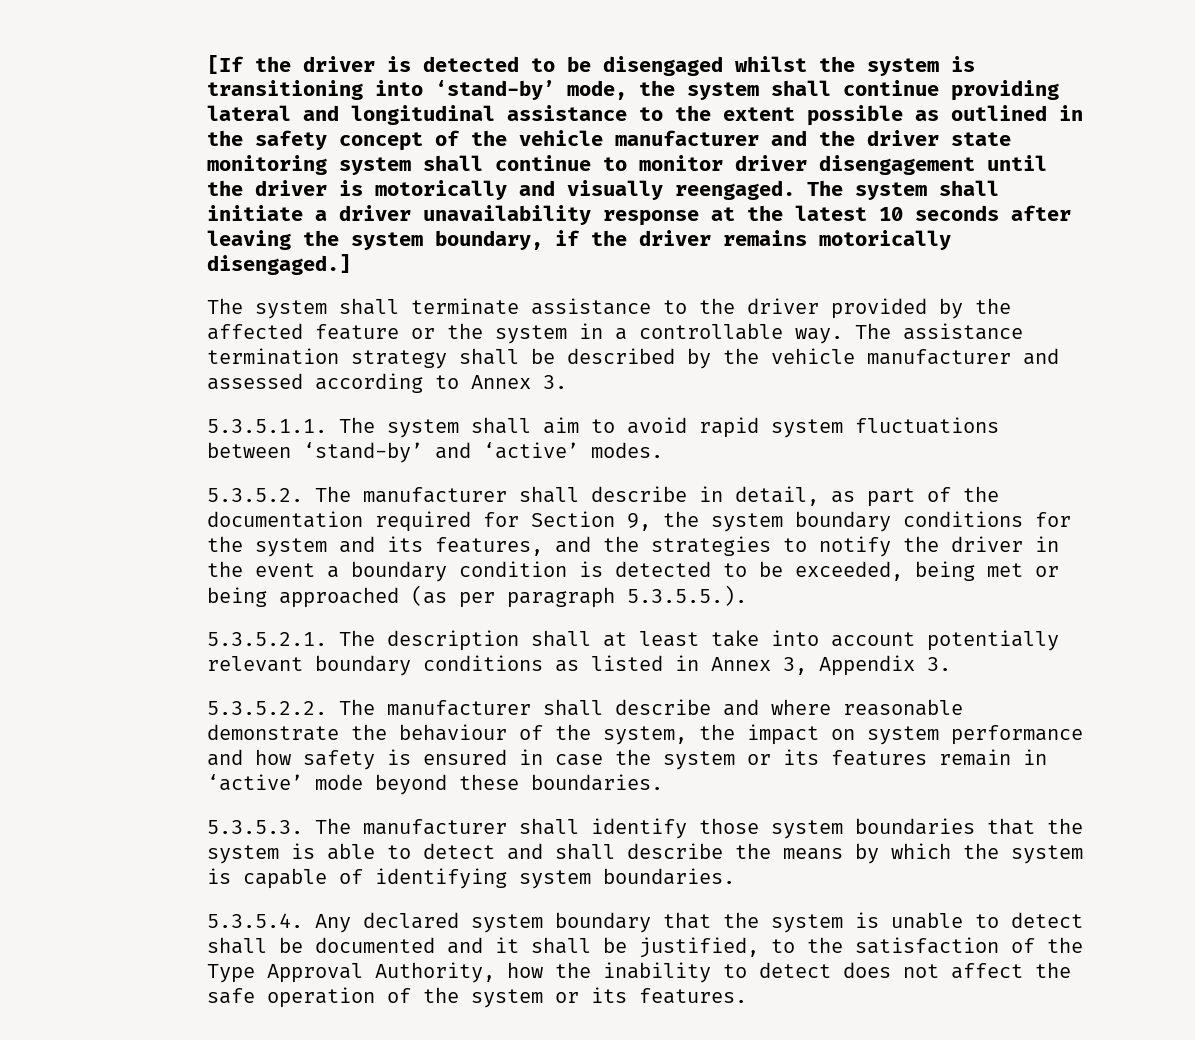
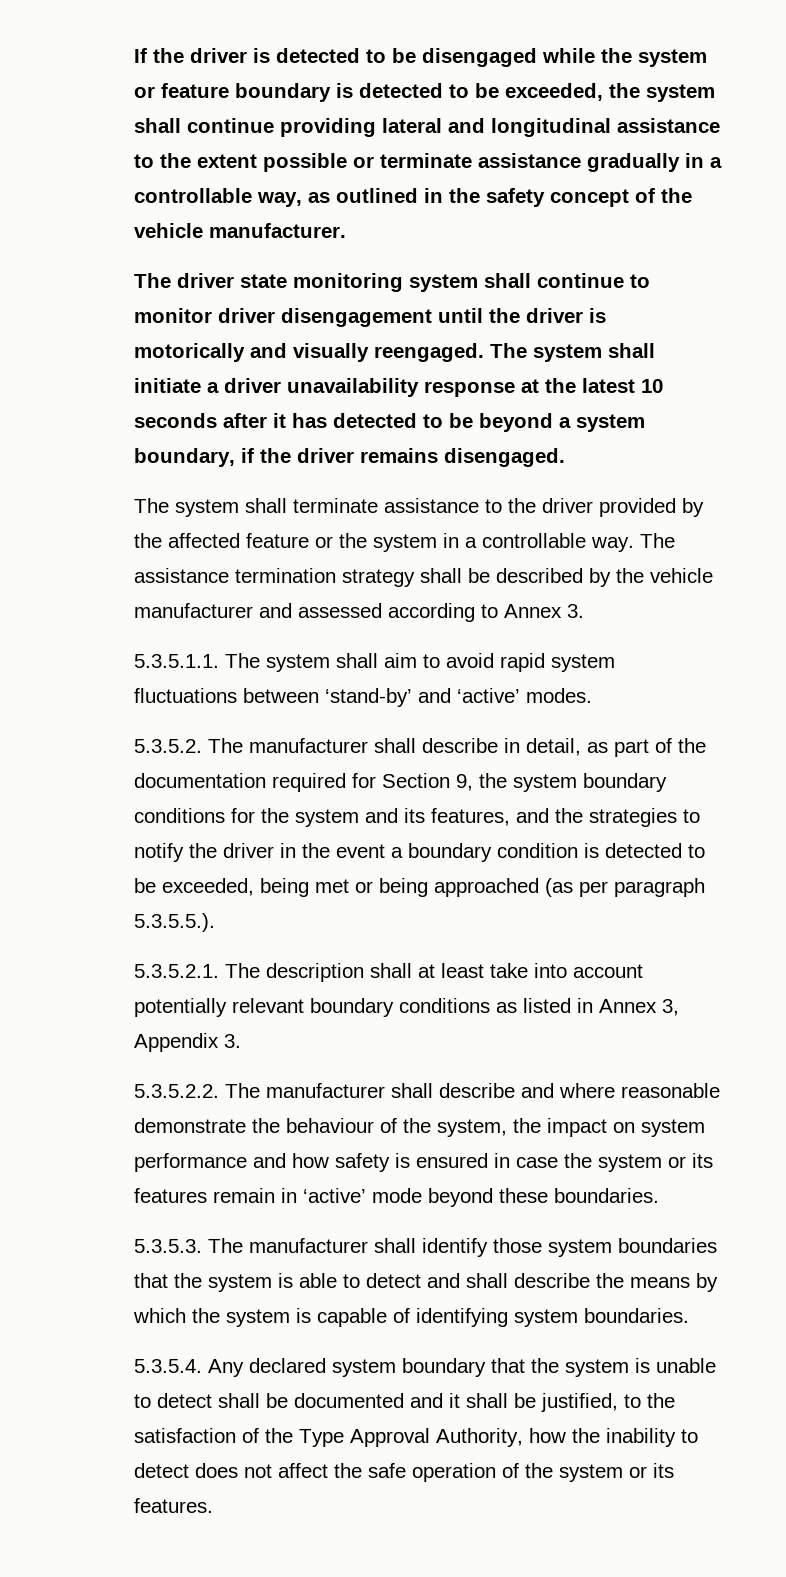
[206,55,244,74] [If -> [134,48,148,63] If
[734,56,975,76] [206,80,627,100] whilst the system is transitioning into ‘stand-by’ mode, -> [542,48,708,67] [134,83,604,102] while the system or feature boundary is detected to be exceeded,
(903, 115) none -> [353,153,723,172] [134,188,303,207] or terminate assistance gradually in a controllable way,
[614,130,855,146] manufacturer and the -> [209,223,347,238] [134,273,172,288] manufacturer. // The
[206,230,339,250] leaving the -> [273,413,572,432] it has detected to be beyond a
[818,230,951,250] [206,254,351,275] motorically disengaged.] -> [444,448,566,467] disengaged.

